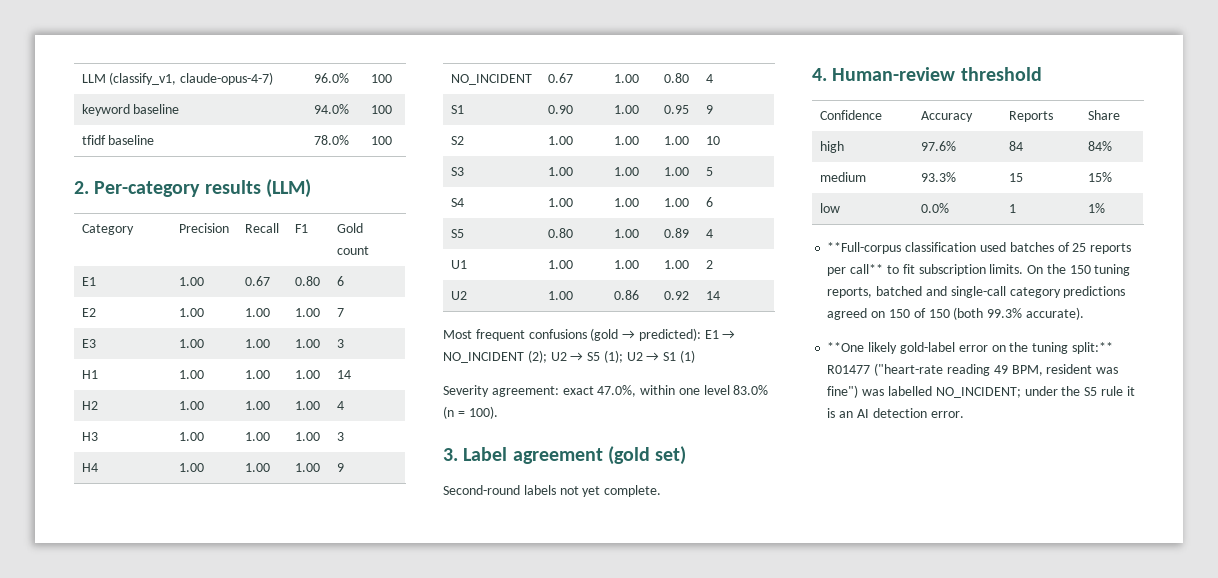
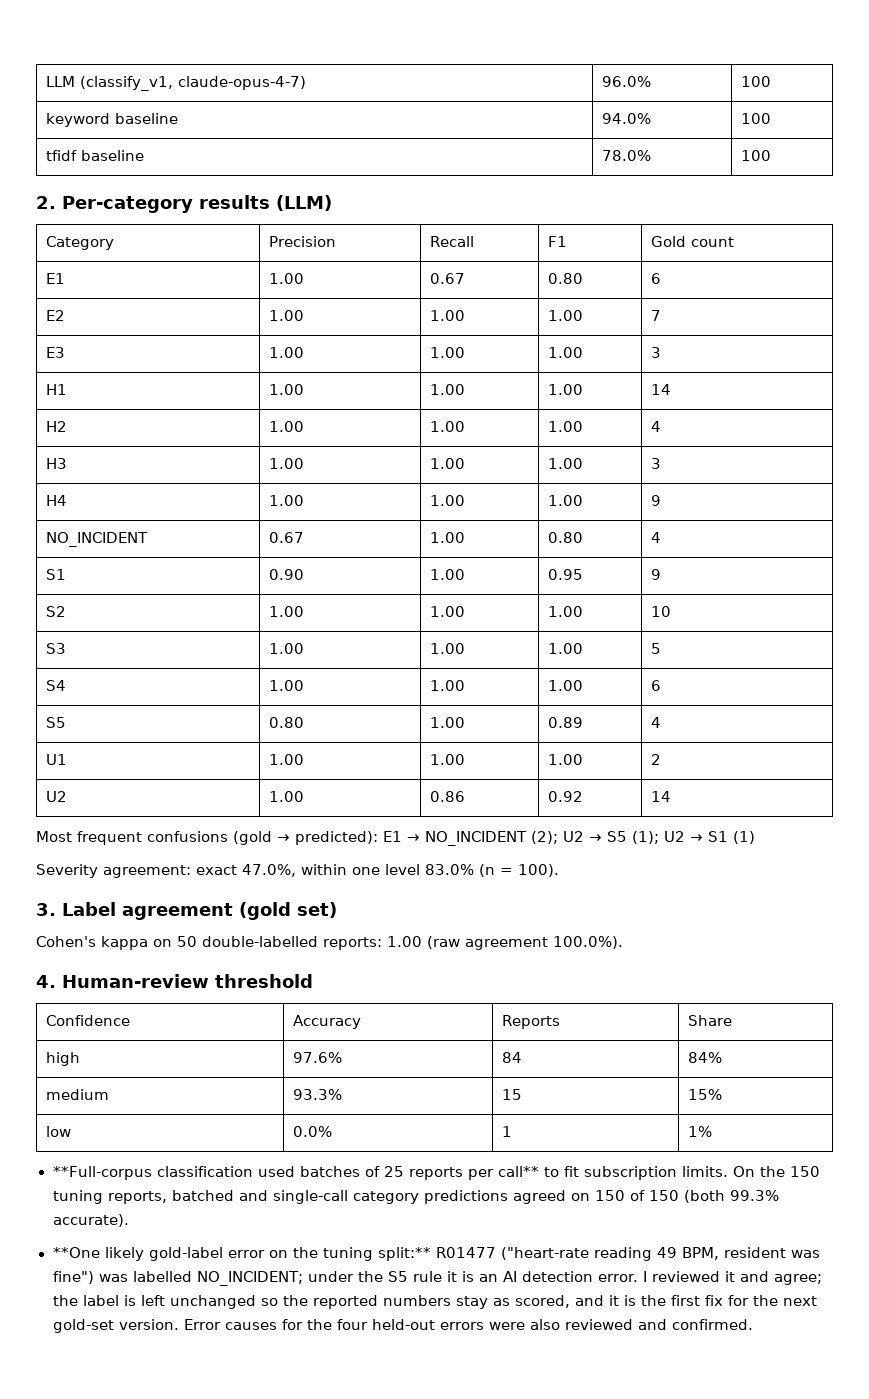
[443,485,662,497] Second-round labels not yet complete. -> [36,936,623,950] Cohen's kappa on 50 double-labelled reports: 1.00 (raw agreement 100.0%).
(964, 414) none -> [643,1271,823,1285] [52,1295,817,1309] [52,1319,753,1333] I reviewed it and agree; the label is left unchanged so the reported numbers stay as scored, and it is the first fix for the next gold-set version. Error causes for the four held-out errors were also reviewed and confirmed.

